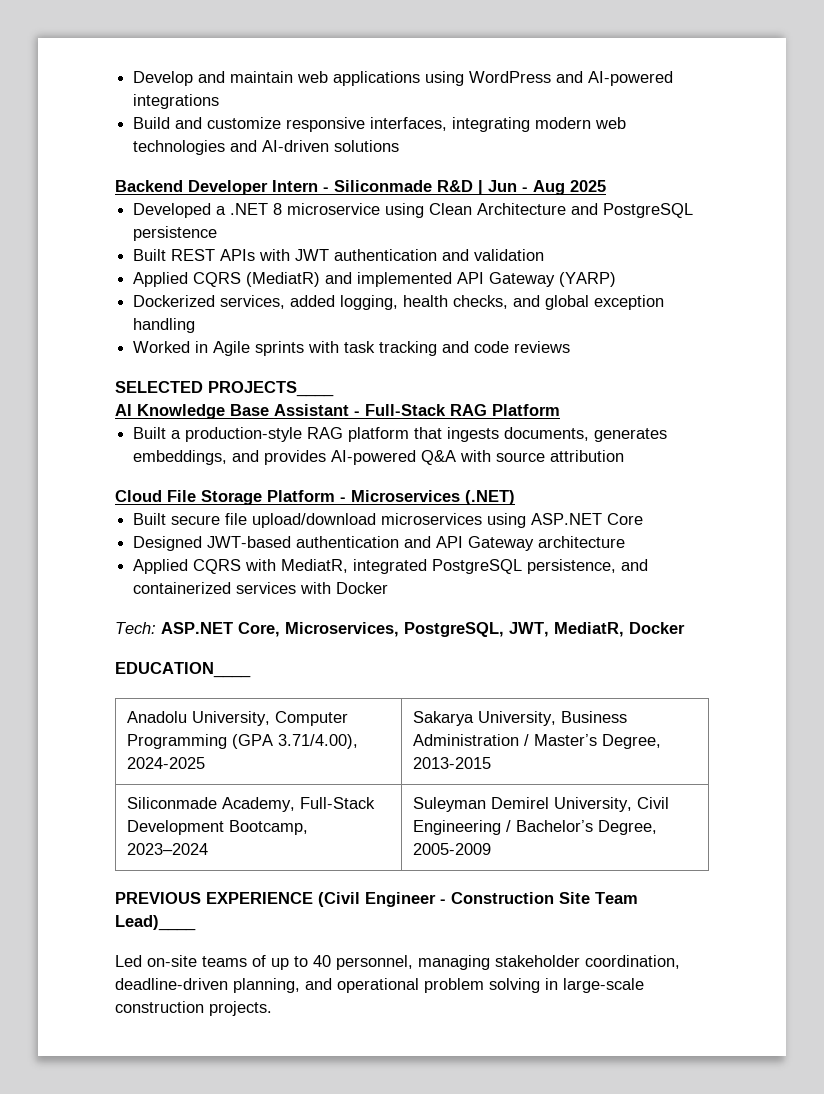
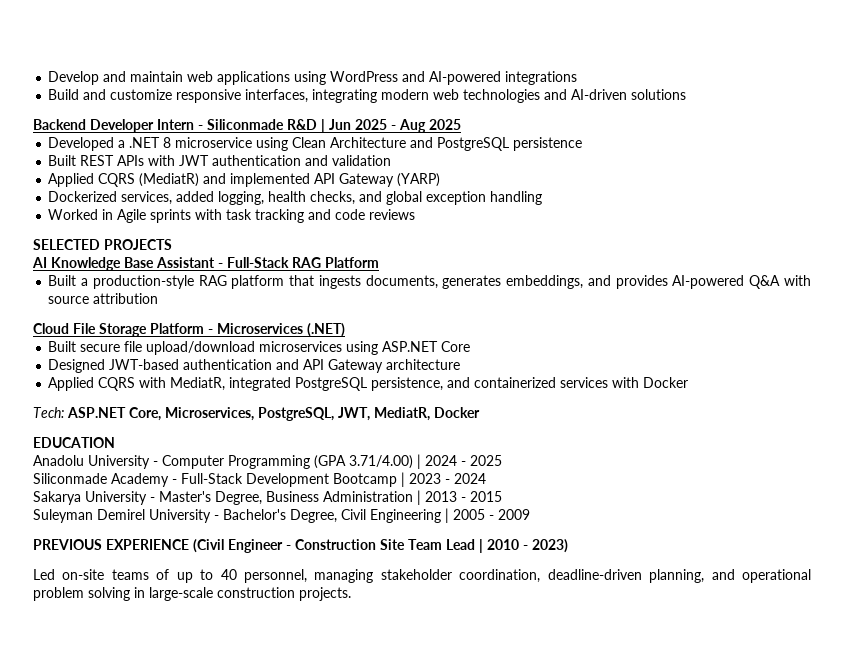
(517, 186) none -> [355,119,387,130] 2025
[208,381,334,397] PROJECTS____ -> [104,239,172,250] PROJECTS
[115,662,251,678] [126,711,348,726] [126,734,358,749] [126,757,205,769] [412,711,627,726] [412,734,661,749] [412,757,491,769] [126,797,375,812] [126,820,308,835] [126,843,208,855] [412,797,669,812] [412,820,657,835] [412,843,491,855] EDUCATION____ // Anadolu University, Computer Programming (GPA 3.71/4.00), 2024-2025 | Sakarya University, Business Administration / Master’s Degree, 2013-2015 // Siliconmade Academy, Full-Stack Development Bootcamp, 2023–2024 | Suleyman Demirel University, Civil Engineering / Bachelor’s Degree, 2005-2009 -> [33,437,115,448] [33,454,502,469] [33,472,486,487] [33,490,502,505] [33,508,530,523] EDUCATION // Anadolu University - Computer Programming (GPA 3.71/4.00) | 2024 - 2025 // Siliconmade Academy - Full-Stack Development Bootcamp | 2023 - 2024 // Sakarya University - Master's Degree, Business Administration | 2013 - 2015 // Suleyman Demirel University - Bachelor's Degree, Civil Engineering | 2005 - 2009
[115,915,196,931] Lead)____ -> [446,539,568,553] Lead | 2010 - 2023)

